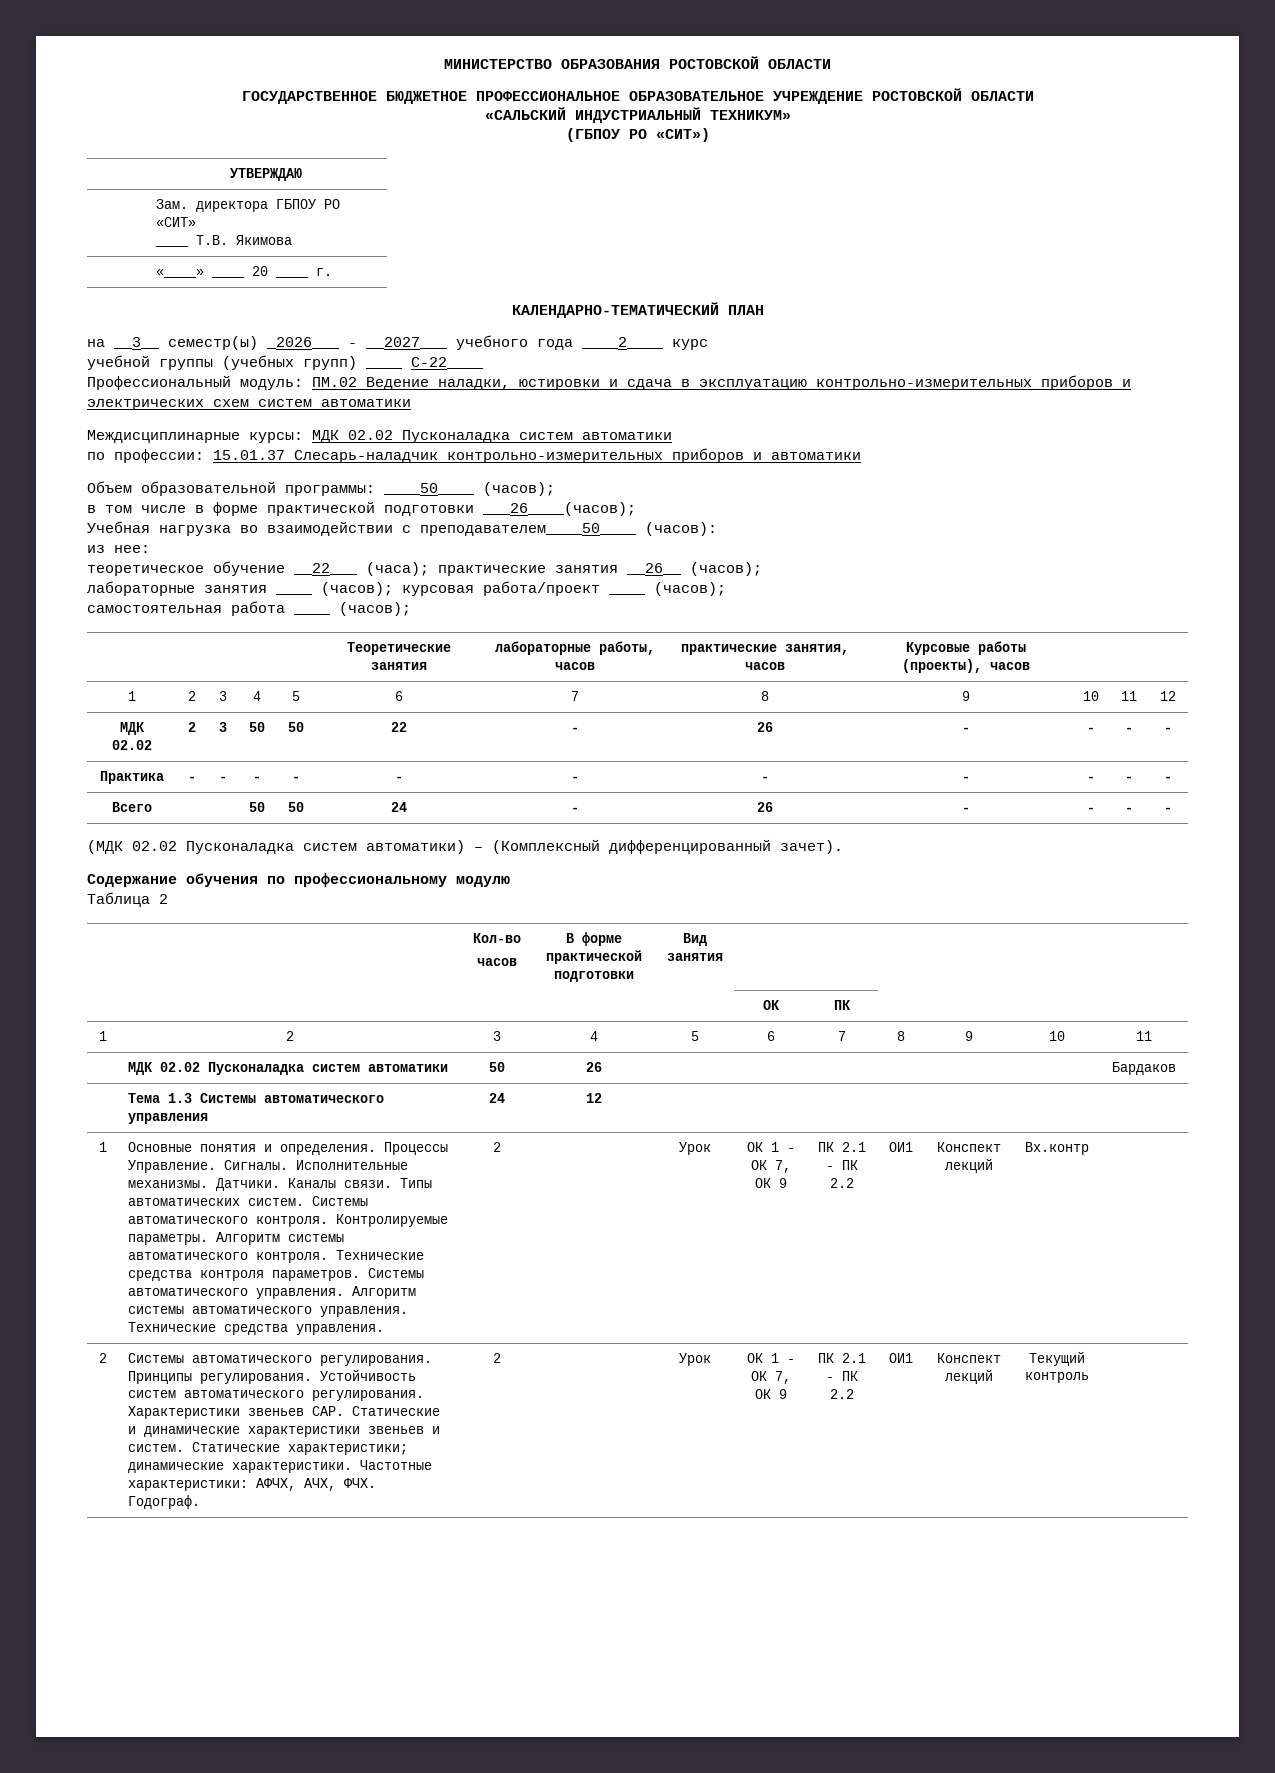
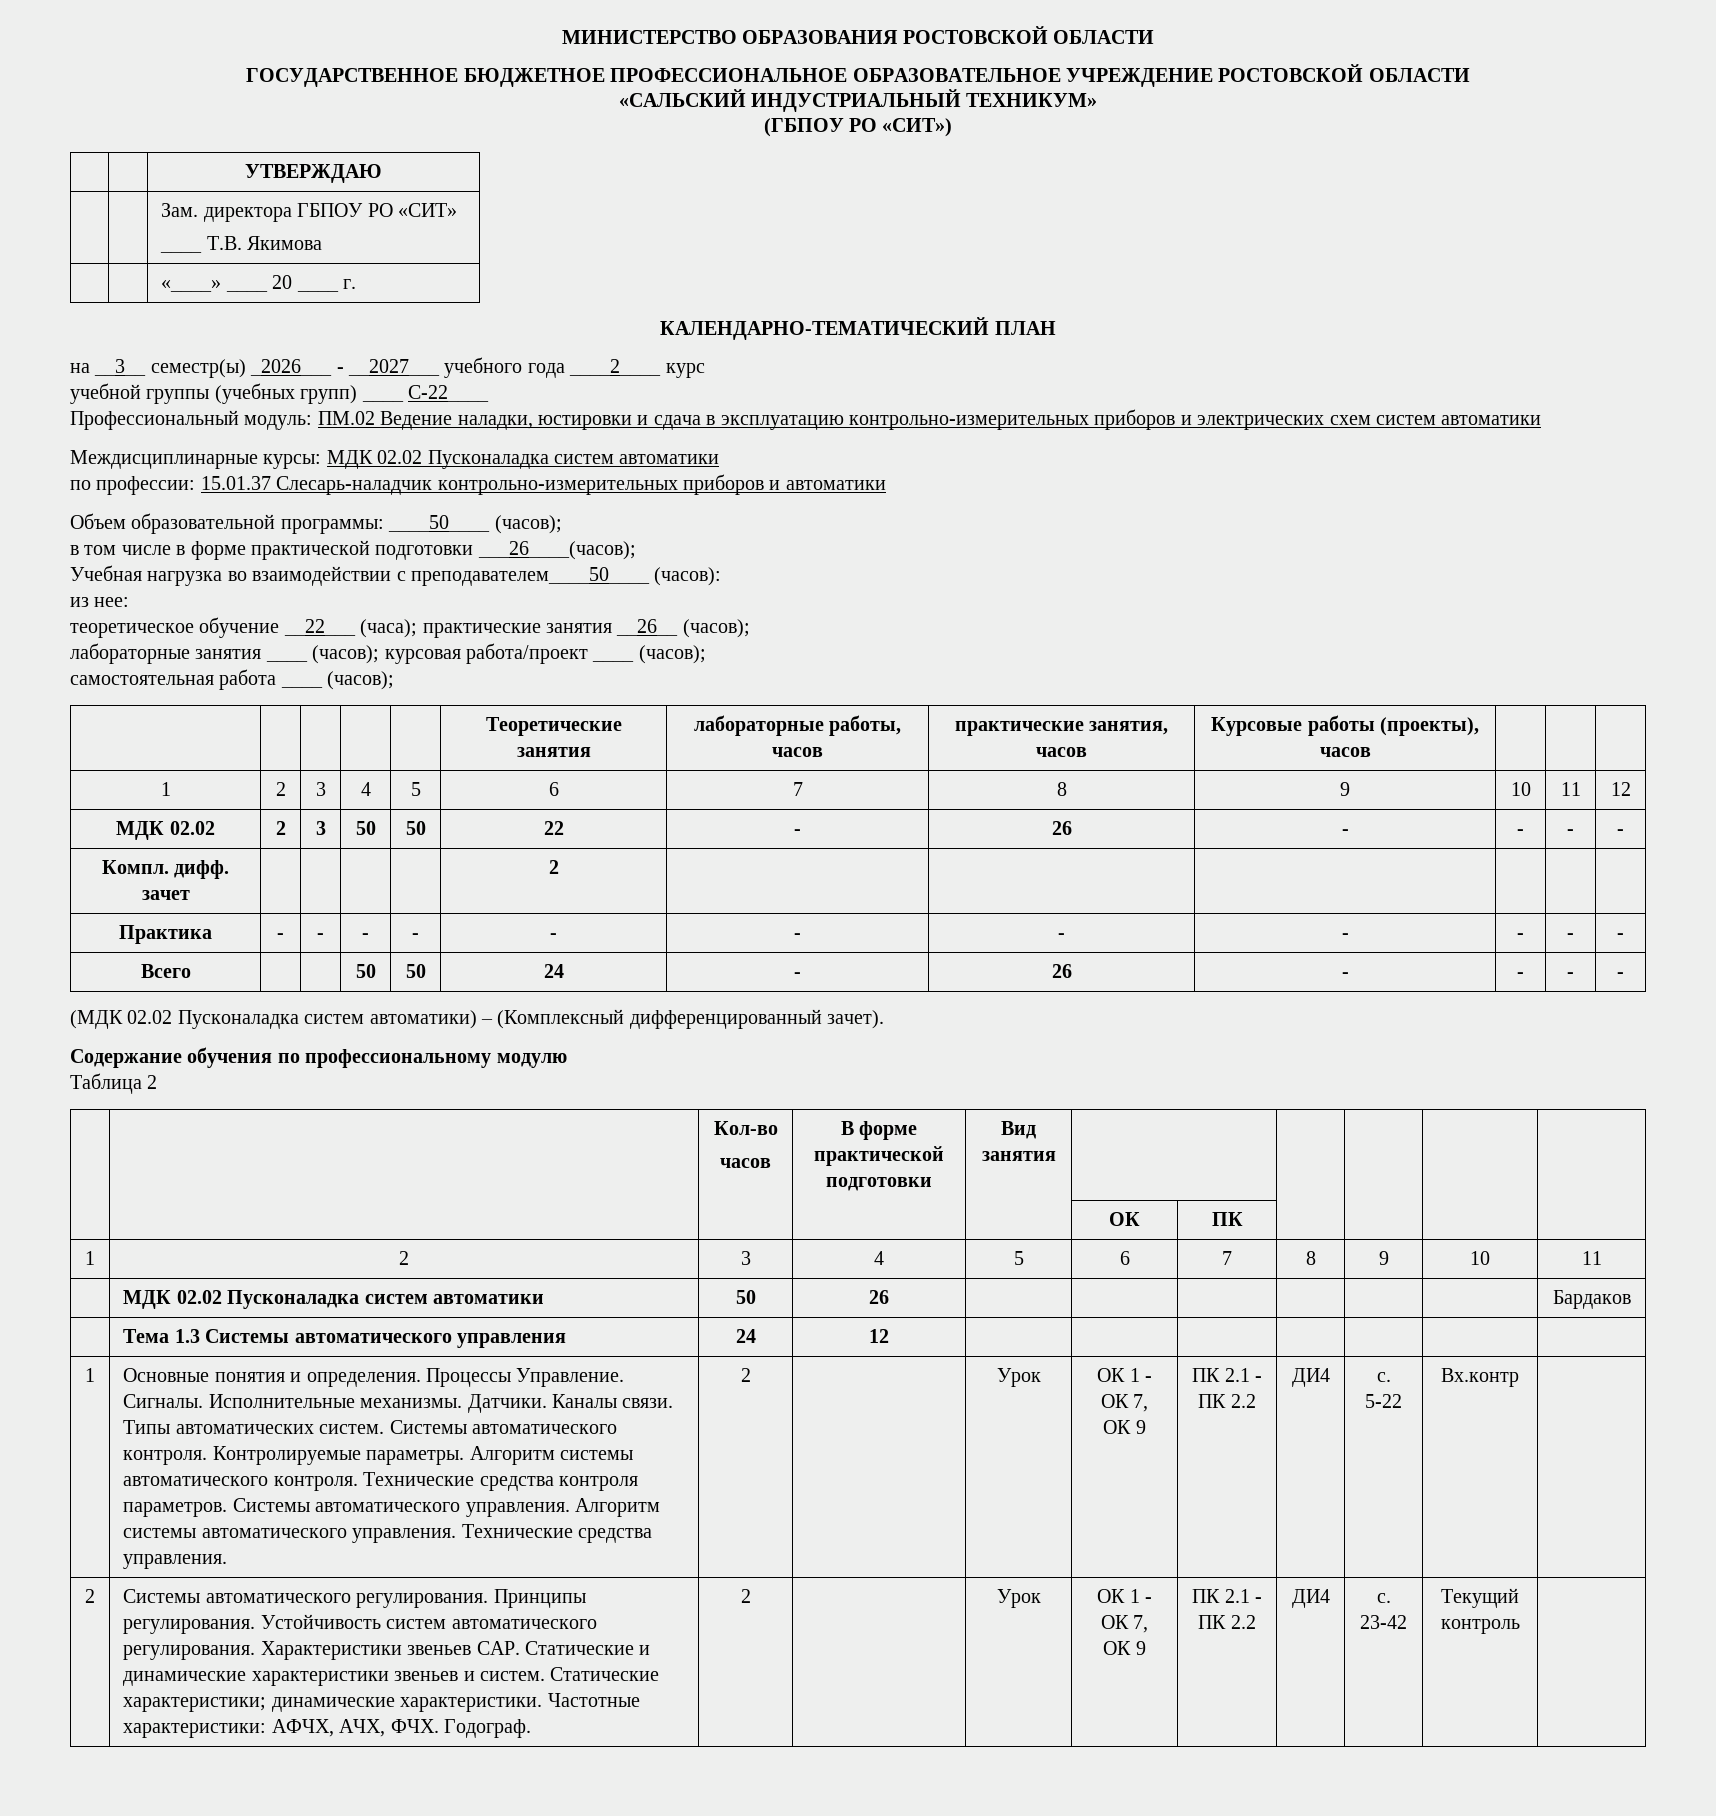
(1172, 729) none -> [101,860,230,879] [141,890,190,900] [548,860,559,874] // Компл. дифф. зачет | | | | | 2 | | | | | |
[889,1142,913,1152] [936,1142,1001,1152] [944,1158,993,1173] ОИ1 | Конспект лекций -> [1291,1368,1330,1387] [1376,1372,1391,1382] [1365,1394,1402,1408] ДИ4 | с. 5-22
[889,1353,913,1363] [936,1353,1001,1363] [944,1369,993,1384] ОИ1 | Конспект лекций -> [1291,1589,1330,1608] [1376,1593,1391,1603] [1360,1615,1407,1629] ДИ4 | с. 23-42

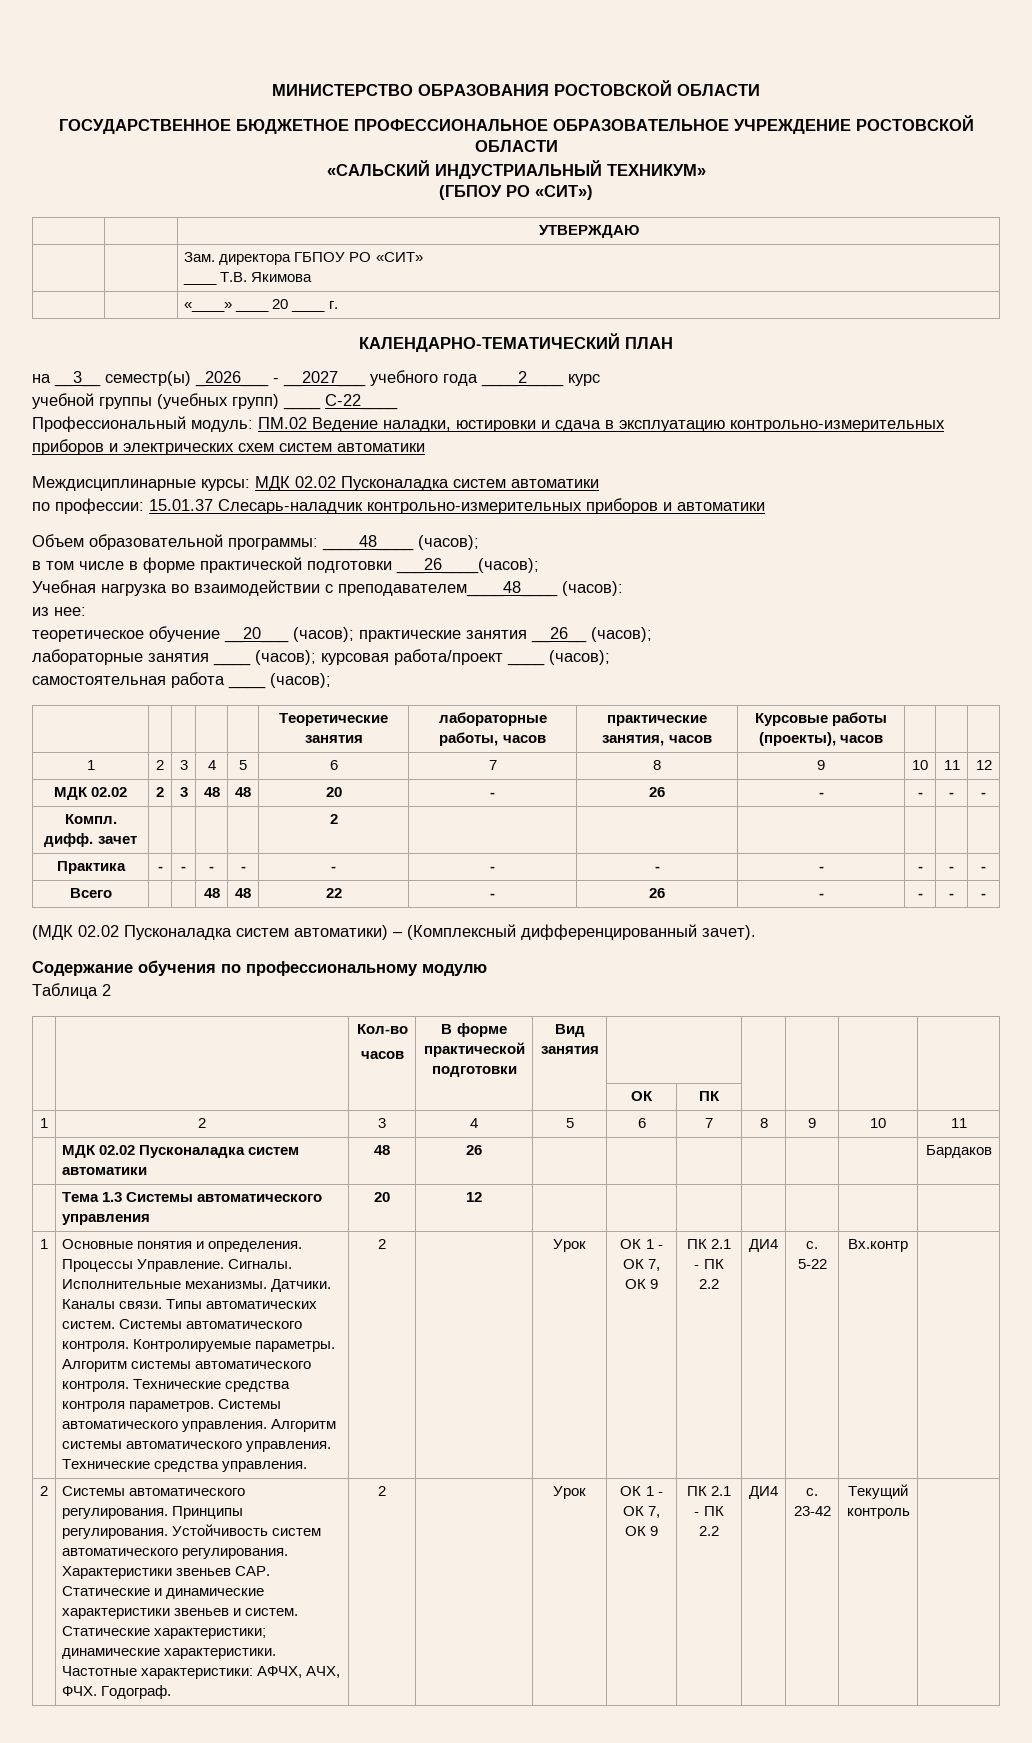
[388,515,491,532] ____50____ -> [322,535,414,551] ____48____
[411,567,650,586] преподавателем____50____ -> [338,581,558,597] преподавателем____48____
[283,619,418,638] __22___ (часа); -> [224,627,354,643] __20___ (часов);
[355,821,376,835] [405,821,426,835] [543,821,564,835] 50 | 50 | 22 -> [203,787,220,797] [235,787,251,797] [325,787,342,797] 48 | 48 | 20
[355,964,376,978] [405,964,426,978] [543,964,564,978] 50 | 50 | 24 -> [203,888,220,898] [235,888,251,898] [325,888,342,898] 48 | 48 | 22
[735,1290,756,1304] 50 -> [374,1145,390,1155] 48
[735,1329,756,1343] 24 -> [374,1192,390,1202] 20

